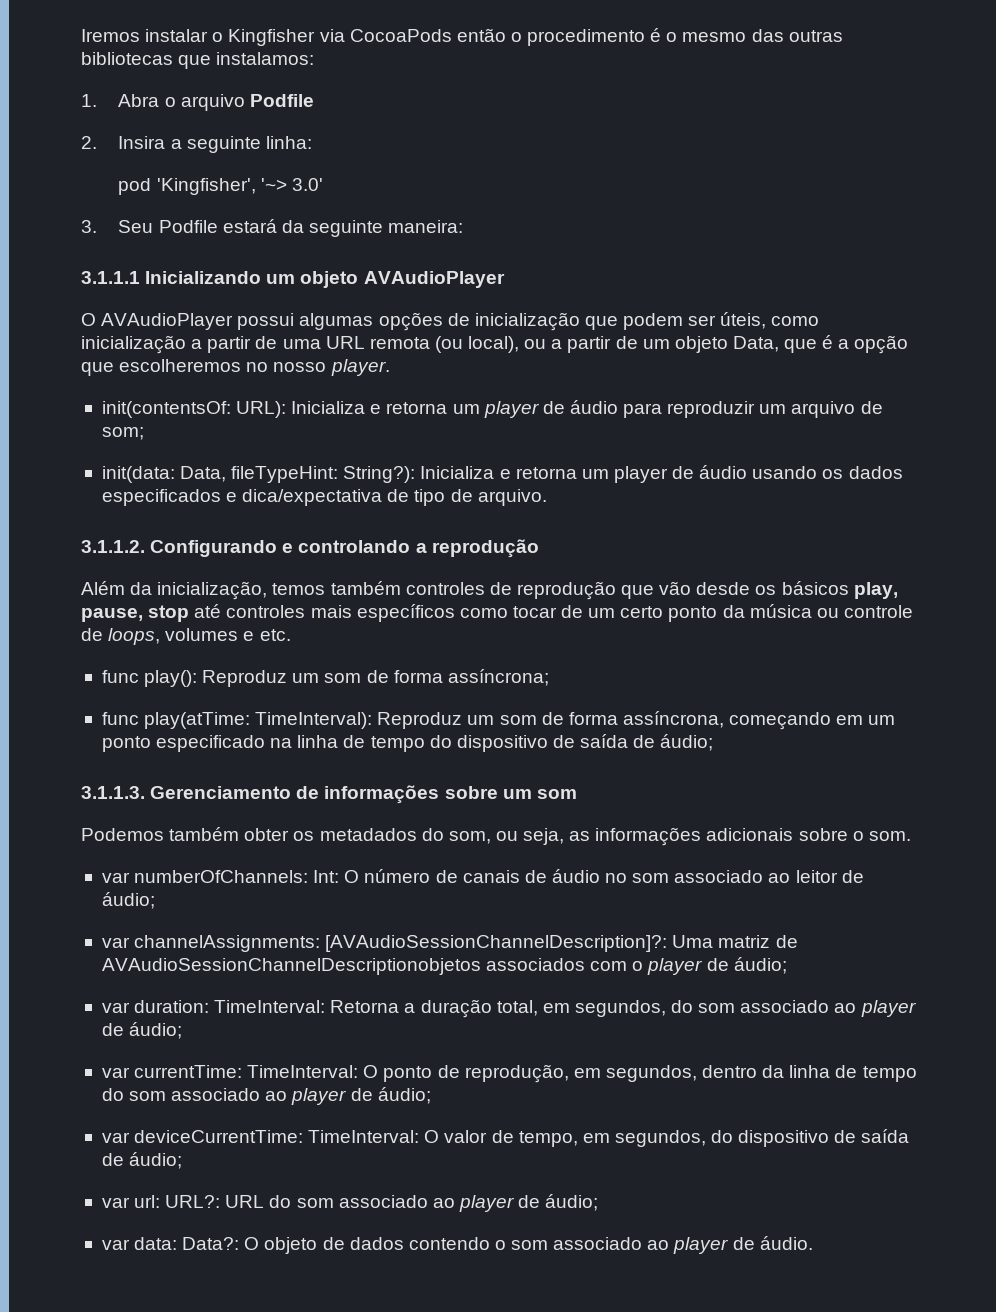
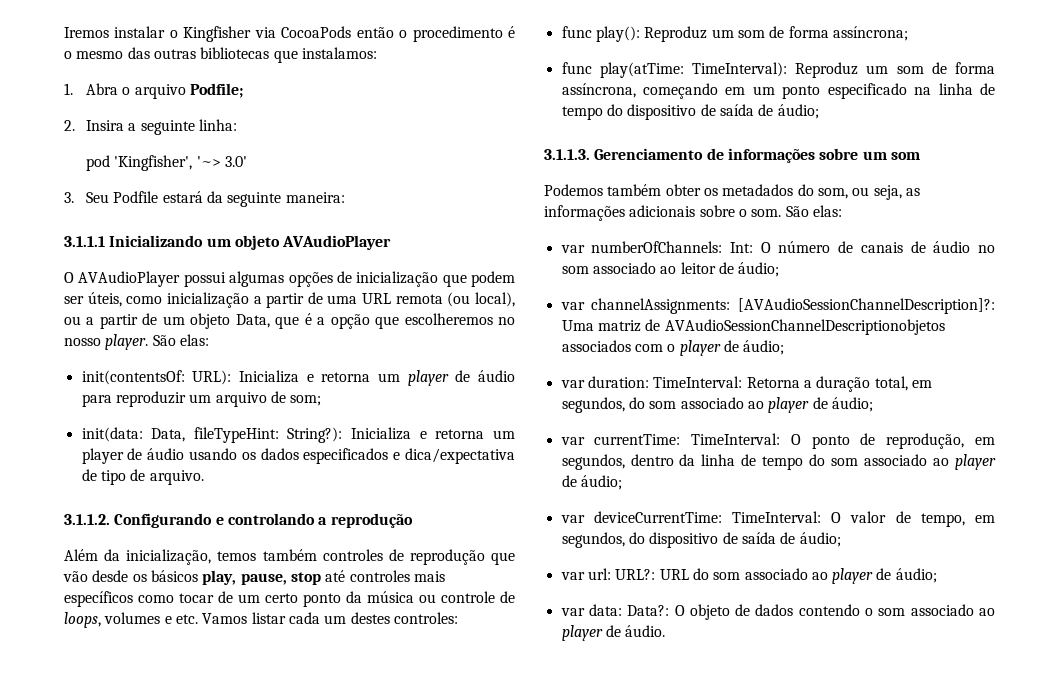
[249,94,314,107] Podfile -> [189,83,243,98] Podfile;
(390, 367) none -> [152,334,209,346] São elas:
(291, 635) none -> [202,612,458,624] Vamos listar cada um destes controles:
(911, 836) none -> [785,205,842,217] São elas:

